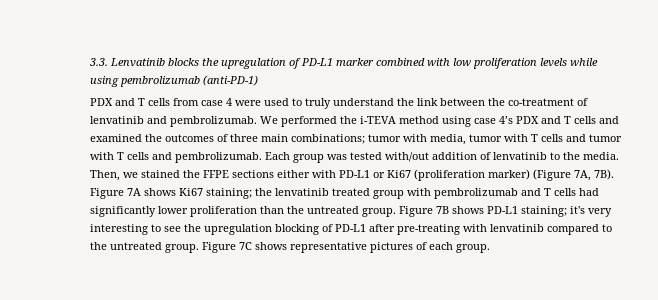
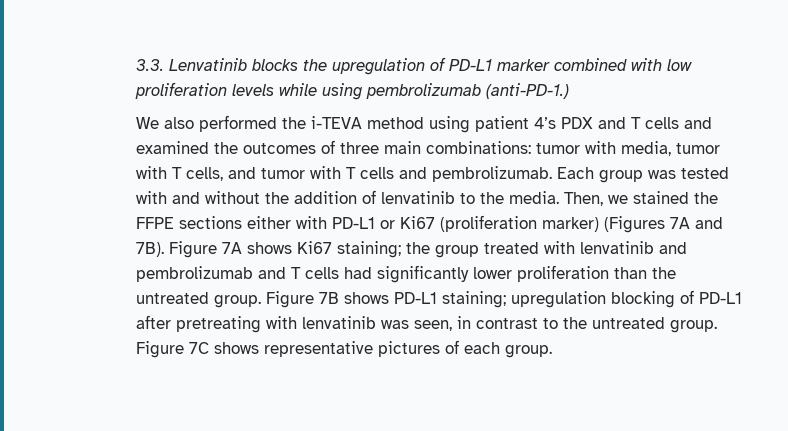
[202,75,258,86] [89,98,588,109] [89,116,278,127] (anti-PD-1) // PDX and T cells from case 4 were used to truly understand the link between the co-treatment of lenvatinib and pembrolizumab. We -> [486,83,570,99] [136,117,195,129] (anti-PD-1.) // We also
[473,118,496,124] case -> [475,116,530,132] patient
[290,134,365,144] combinations; -> [426,141,532,154] combinations:
[540,134,563,142] cells -> [186,167,224,181] cells,
[384,152,429,162] with/out -> [136,191,290,204] with and without the
[532,169,591,181] (Figure 7A, -> [604,216,724,233] (Figures 7A and
[274,188,431,199] lenvatinib treated group with -> [435,241,688,258] group treated with lenvatinib and
[569,206,612,217] [89,224,201,235] it's very interesting to see the -> (507, 299) none
[396,224,599,235] pre-treating with lenvatinib compared -> [176,316,539,333] pretreating with lenvatinib was seen, in contrast

